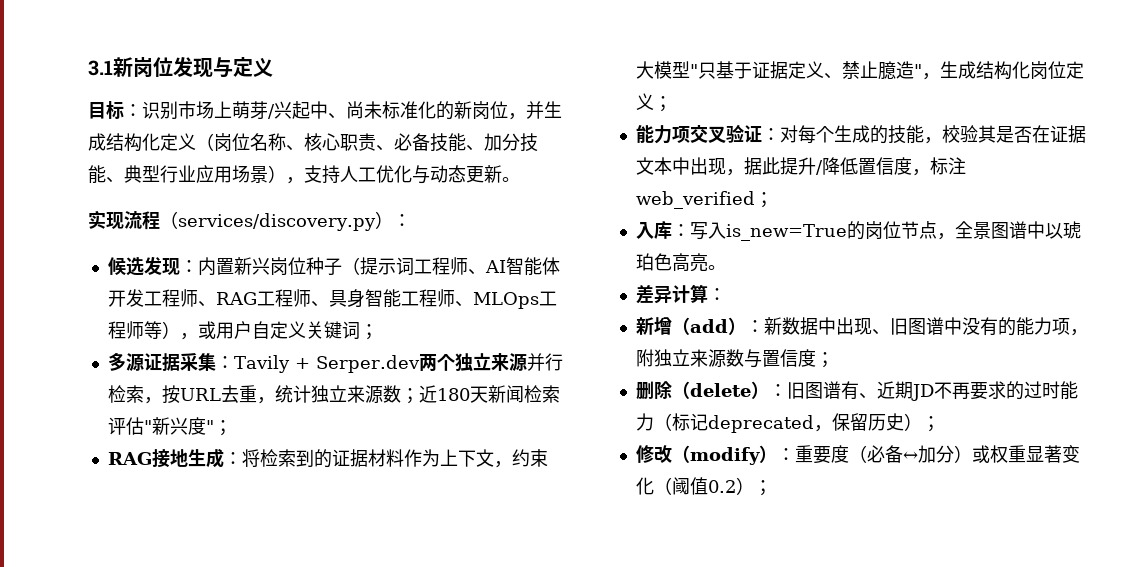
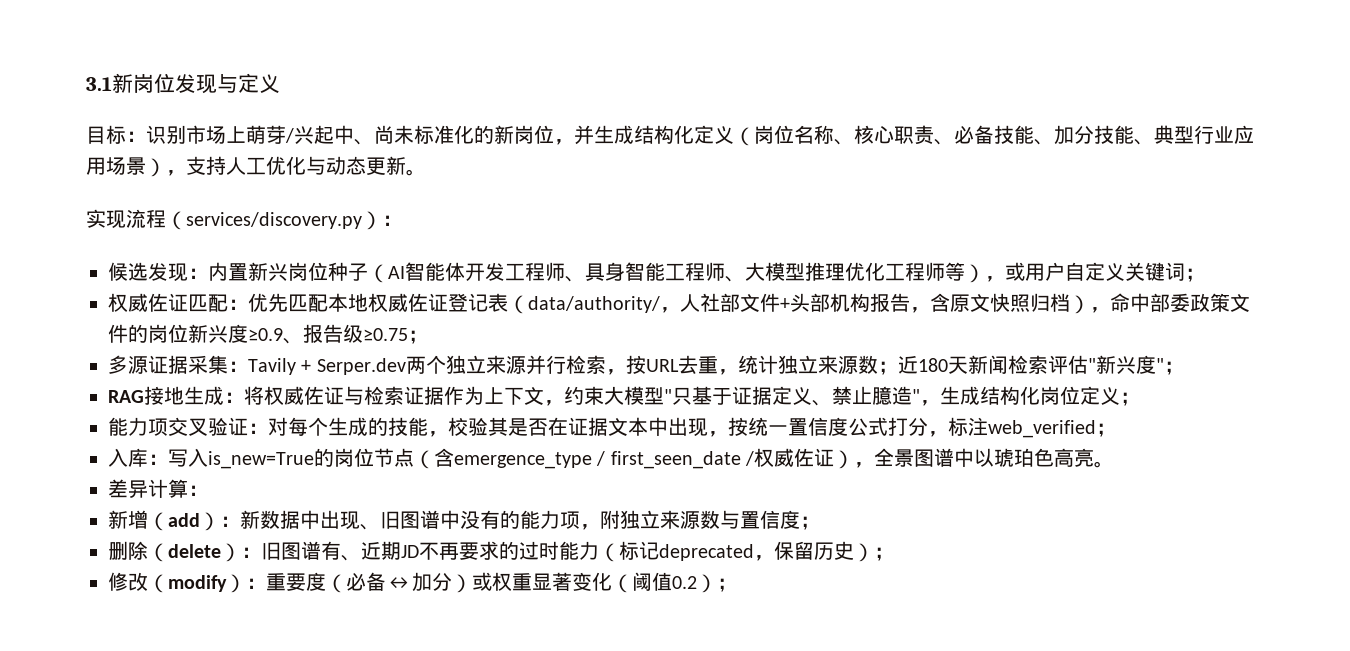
[359,257,486,275] 提示词工程师、 -> (388, 273) none
[215,289,329,307] RAG工程师、 -> (585, 279) none
[472,292,539,309] MLOps -> [745,262,885,281] 大模型推理优化
(378, 332) none -> [108,293,1250,314] [108,324,428,344] // 权威佐证匹配：优先匹配本地权威佐证登记表（data/authority/，人社部文件+头部机构报告，含原文快照归档），命中部委政策文件的岗位新兴度≥0.9、报告级≥0.75；
[259,449,404,468] 检索到的证据材料 -> [264,386,444,405] 权威佐证与检索证据
[743,157,912,175] 据此提升/降低置信度 -> [728,417,928,436] 按统一置信度公式打分
(937, 230) none -> [414,448,855,469] （含emergence_type / first_seen_date /权威佐证）

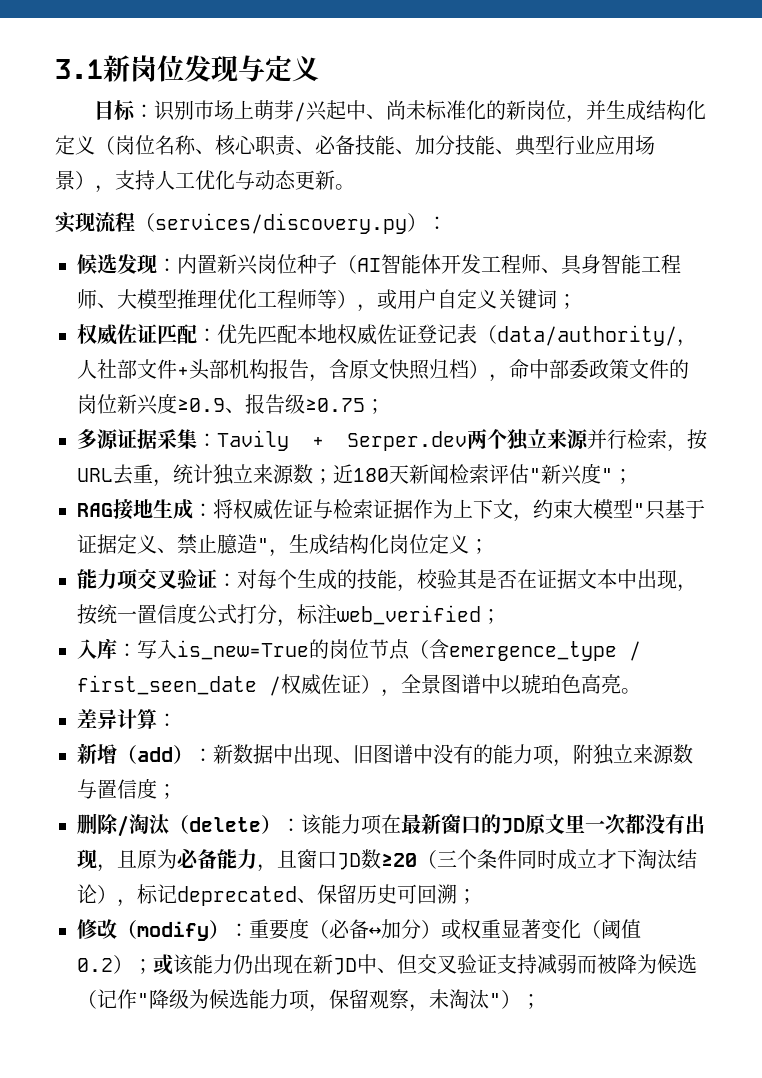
(148, 550) none -> [117,814,169,837] /淘汰
[261,541,619,562] 旧图谱有、近期JD不再要求的过时能力（ -> [301,813,705,835] [77,849,697,872] [77,884,137,907] 该能力项在最新窗口的JD原文里一次都没有出现，且原为必备能力，且窗口JD数≥20（三个条件同时成立才下淘汰结论），
[754,555,774,561] ， -> [297,898,317,903] 、
[854,543,874,562] ） -> [397,884,457,904] 可回溯
(737, 585) none -> [153,954,697,975] [77,989,541,1012] 或该能力仍出现在新JD中、但交叉验证支持减弱而被降为候选（记作"降级为候选能力项，保留观察，未淘汰"）；

